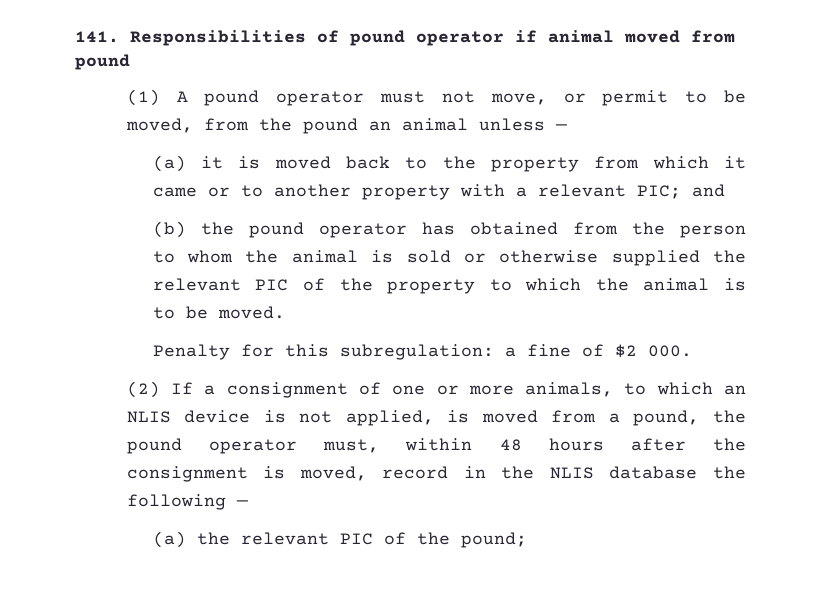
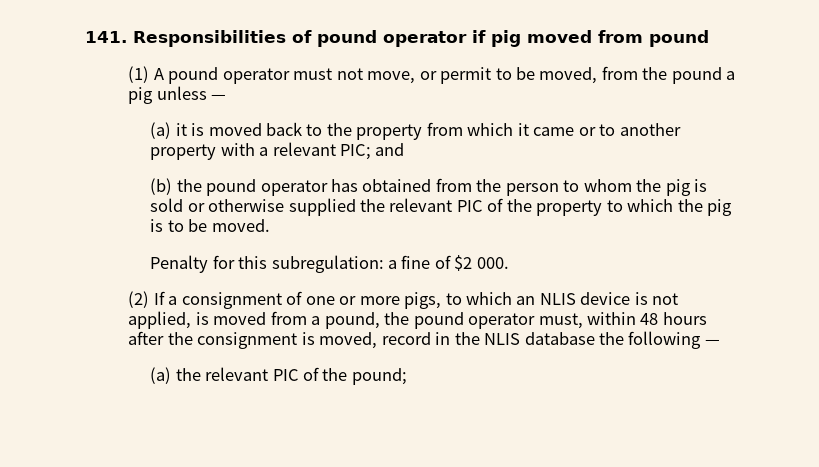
[548,30,614,43] animal -> [491,30,521,47] pig
[368,118,468,131] an animal -> [726,71,736,80] [128,87,154,104] a pig
[291,250,358,263] animal -> [665,179,691,196] pig
[643,278,710,291] animal -> [707,199,733,216] pig
[525,382,614,397] animals, -> [404,292,442,309] pigs,

